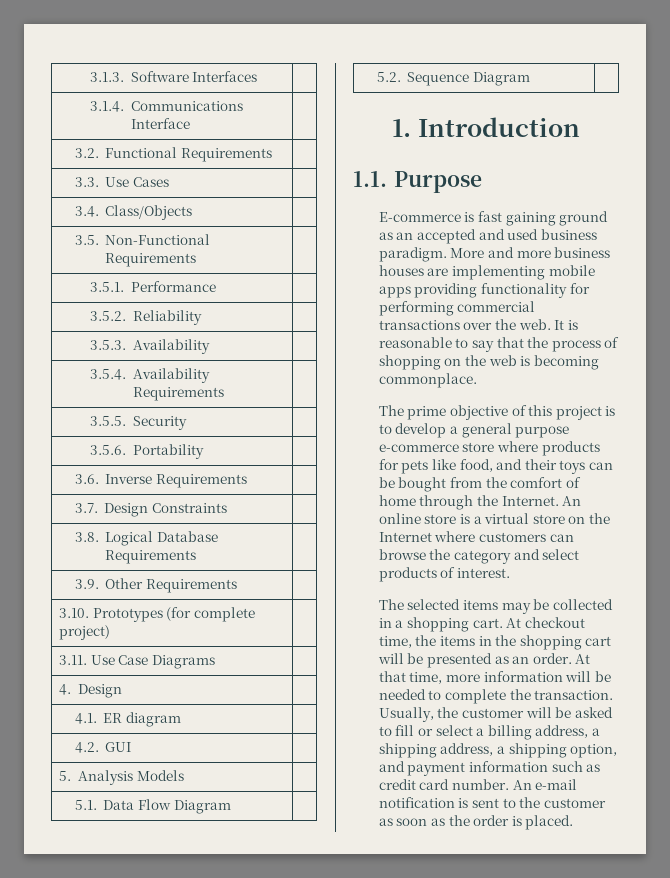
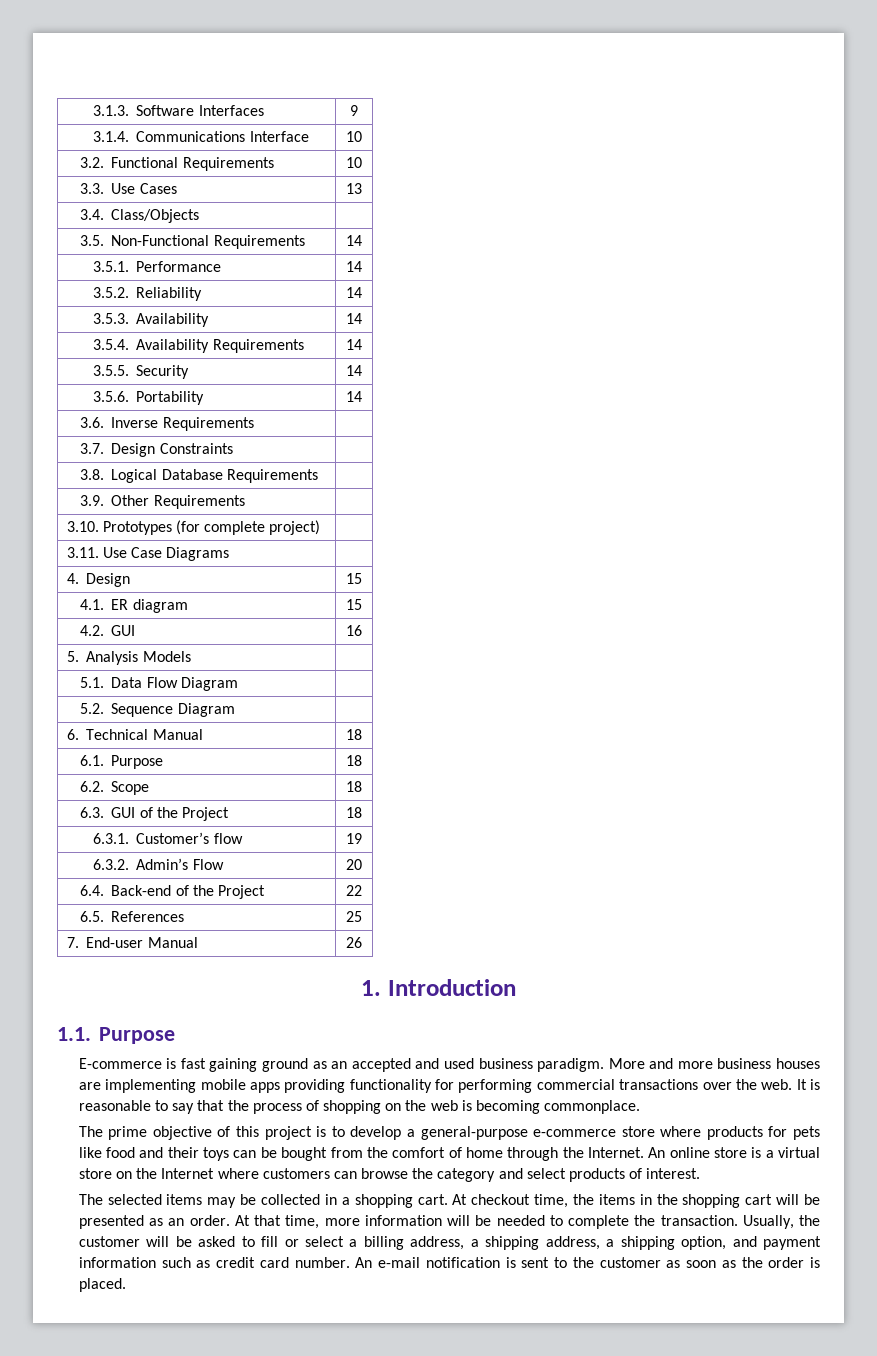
(258, 76) none -> [350,105,358,116] 9
(190, 123) none -> [346,131,362,142] 10
(272, 155) none -> [346,157,362,168] 10
(169, 182) none -> [346,183,362,194] 13
(197, 260) none -> [346,235,362,246] 14
(216, 286) none -> [346,261,362,272] 14
(202, 317) none -> [346,287,362,298] 14
(210, 346) none -> [346,313,362,324] 14
(224, 394) none -> [346,339,362,350] 14
(187, 423) none -> [346,365,362,376] 14
(204, 451) none -> [346,391,362,402] 14
(122, 691) none -> [346,573,362,584] 15
(181, 719) none -> [346,599,362,610] 15
(132, 747) none -> [346,625,362,636] 16
(530, 79) none -> [66,729,203,740] [346,729,362,740] [79,755,164,769] [346,755,362,766] [79,781,150,795] [346,781,362,792] [79,807,229,821] [346,807,362,818] [92,832,243,844] [346,833,362,844] [92,858,224,870] [346,859,362,870] [79,885,265,899] [346,885,362,896] [79,911,185,922] [346,911,362,922] [66,937,198,948] [346,937,362,948] // 6. Technical Manual | 18 // 6.1. Purpose | 18 // 6.2. Scope | 18 // 6.3. GUI of the Project | 18 // 6.3.1. Customer’s flow | 19 // 6.3.2. Admin’s Flow | 20 // 6.4. Back-end of the Project | 22 // 6.5. References | 25 // 7. End-user Manual | 26
[461,423,570,438] general purpose -> [420,1126,528,1140] general-purpose
[459,459,493,472] food, -> [106,1147,136,1158] food

